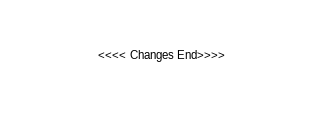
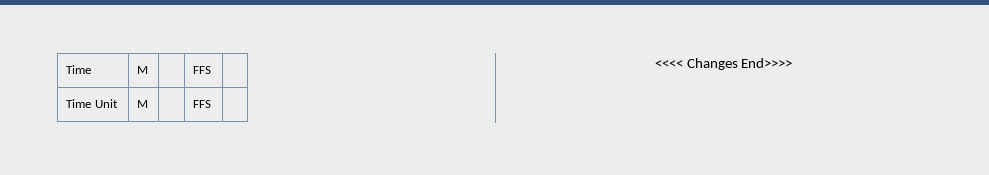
(98, 55) none -> [66,65,92,74] [137,66,149,74] [193,66,212,74] [66,99,118,108] [137,100,149,108] [193,100,212,108] Time | M | | FFS | // Time Unit | M | | FFS | //

